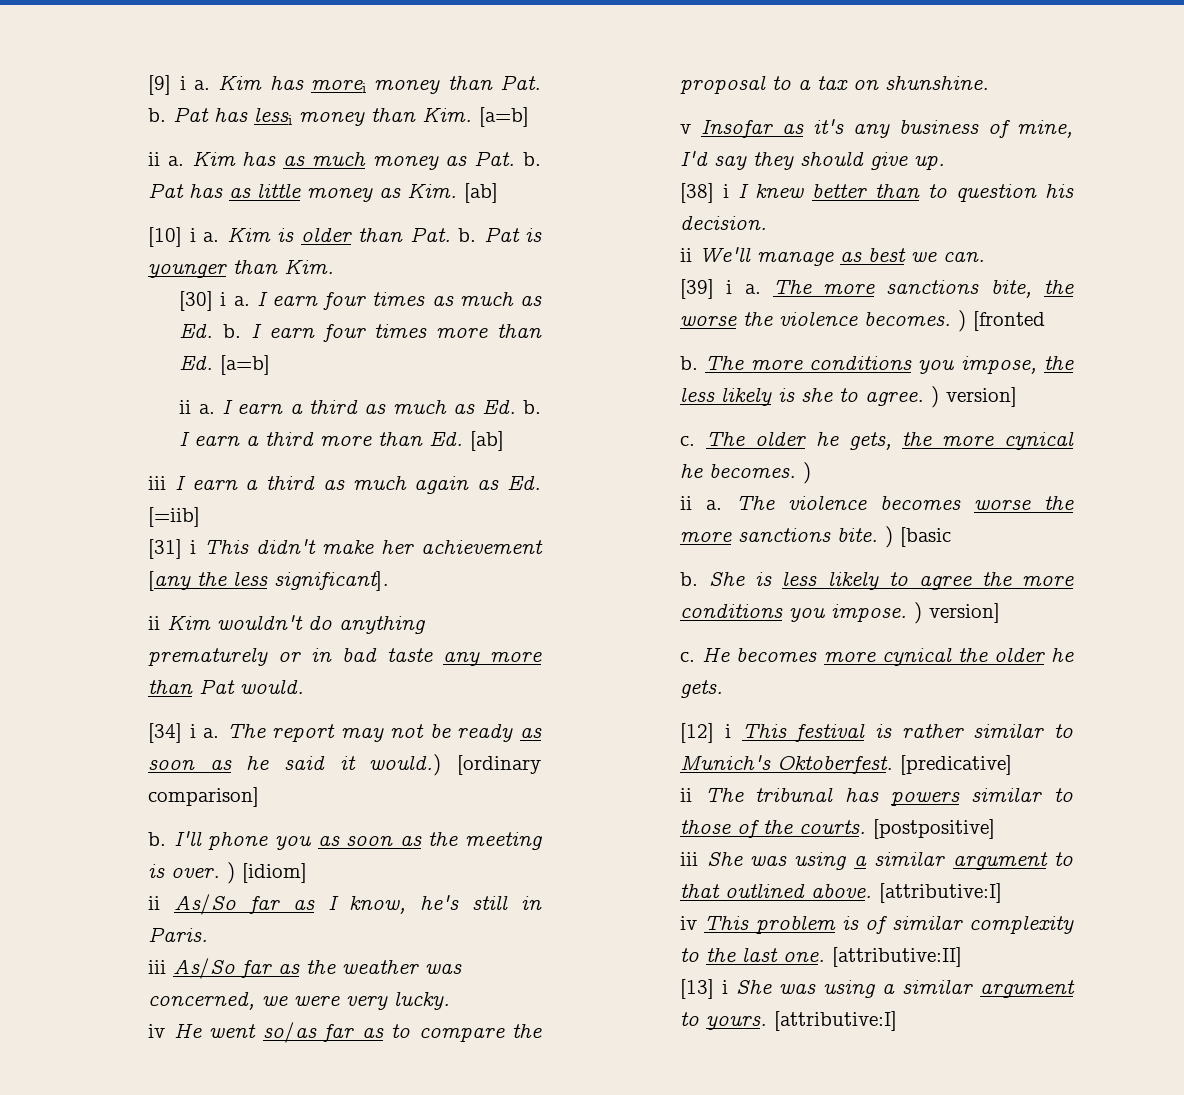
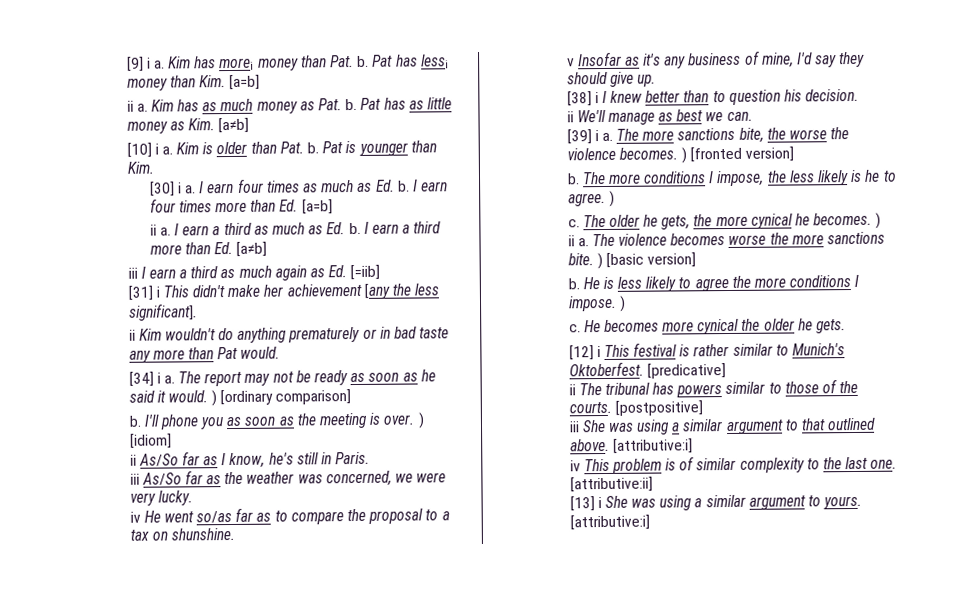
[464,183,499,203] [ab] -> [218,117,250,134] [a≠b]
[470,431,505,451] [ab] -> [236,241,268,257] [a≠b]
[369,754,442,776] would.) -> [167,390,218,407] would. )
(1046, 321) none -> [745,146,795,162] version]
[918,360,955,374] you -> [708,171,715,184] I
[801,388,834,402] she -> [864,169,881,182] he
[946,387,1018,407] version] -> (615, 198) none
[680,572,746,586] // b. She -> [647,252,697,268] [567,277,600,290] version] // b. He
[789,608,826,622] you -> [854,274,860,287] I
[929,603,1001,623] version] -> (626, 303) none
[879,883,1003,903] [attributive:I] -> [612,438,693,454] [attributive:i]
[832,947,963,967] [attributive:II] -> [569,476,653,493] [attributive:ii]
[774,1011,898,1031] [attributive:I] -> [569,514,650,531] [attributive:i]

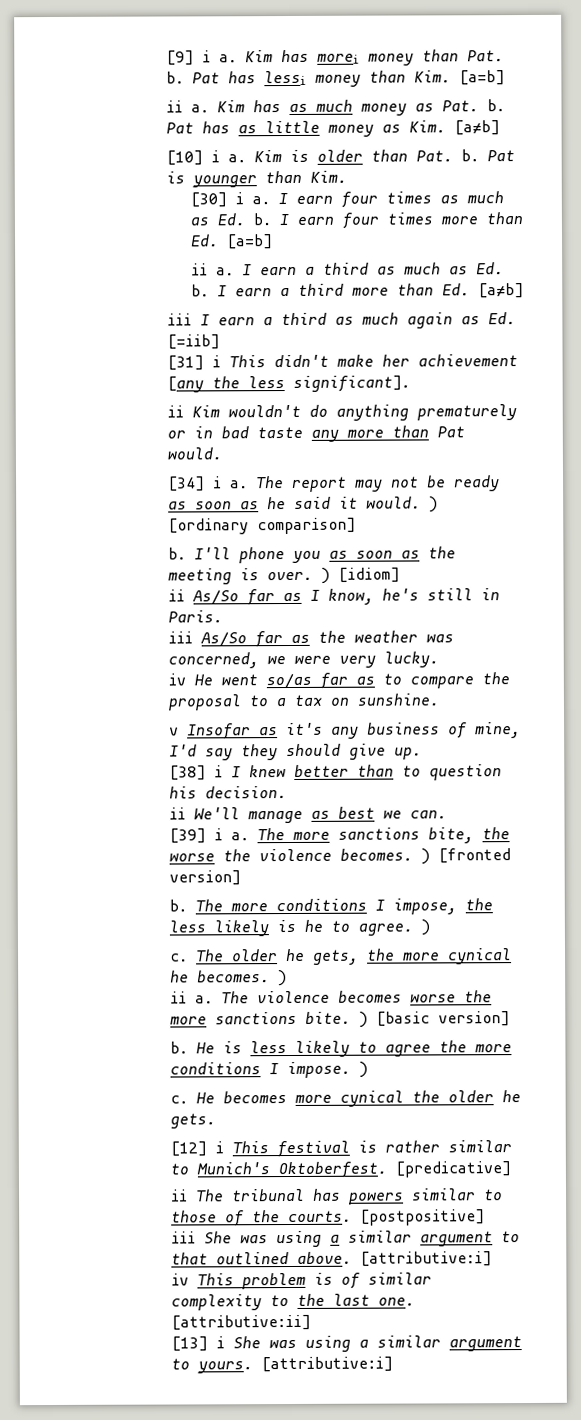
[170,527,235,541] shunshine. -> [356,693,439,706] sunshine.

